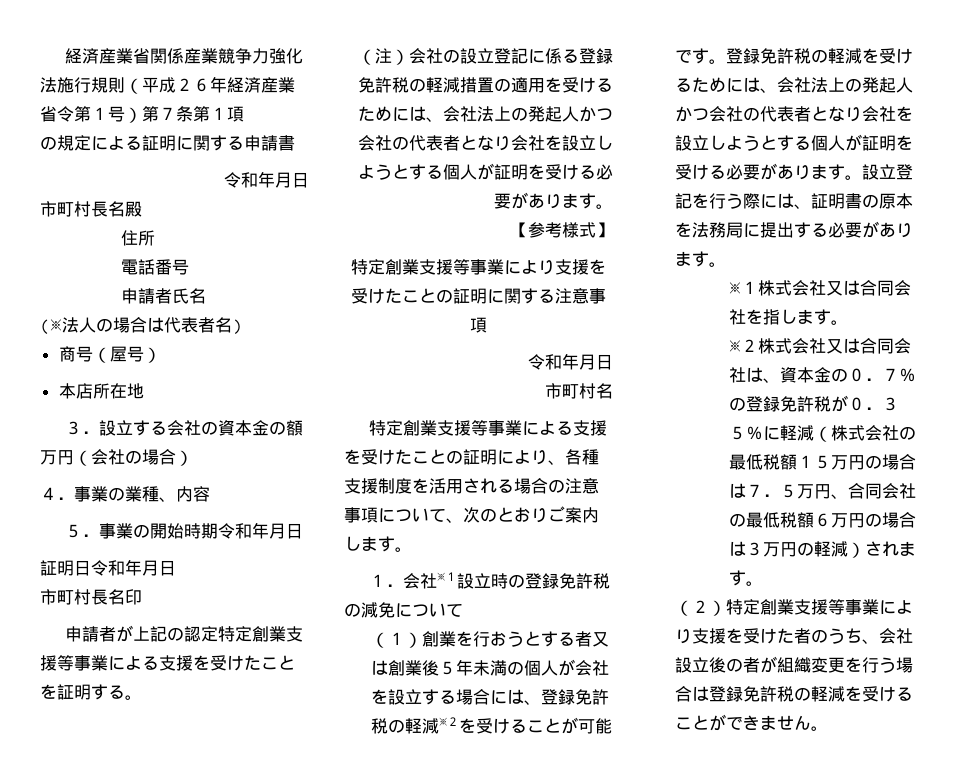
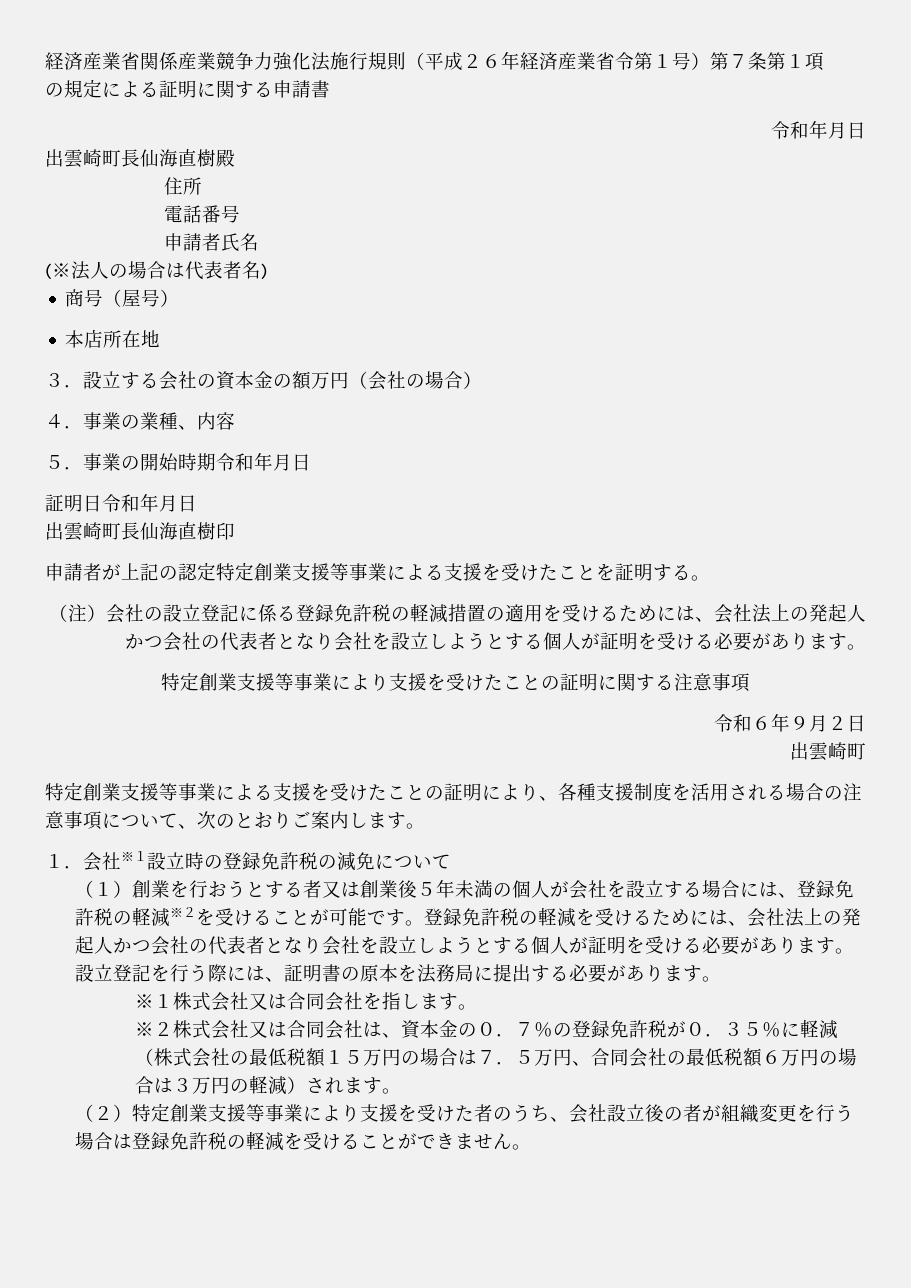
[40,201,125,217] 市町村長名 -> [45,149,216,168] 出雲崎町長仙海直樹
[40,589,125,605] 市町村長名 -> [45,522,216,541] 出雲崎町長仙海直樹
[511,222,613,238] // 【参考様式】 -> (866, 647) none
[562,353,613,370] [545,383,613,399] 年月日 // 市町村名 -> [752,713,866,732] [790,742,866,761] ６年９月２日 // 出雲崎町

